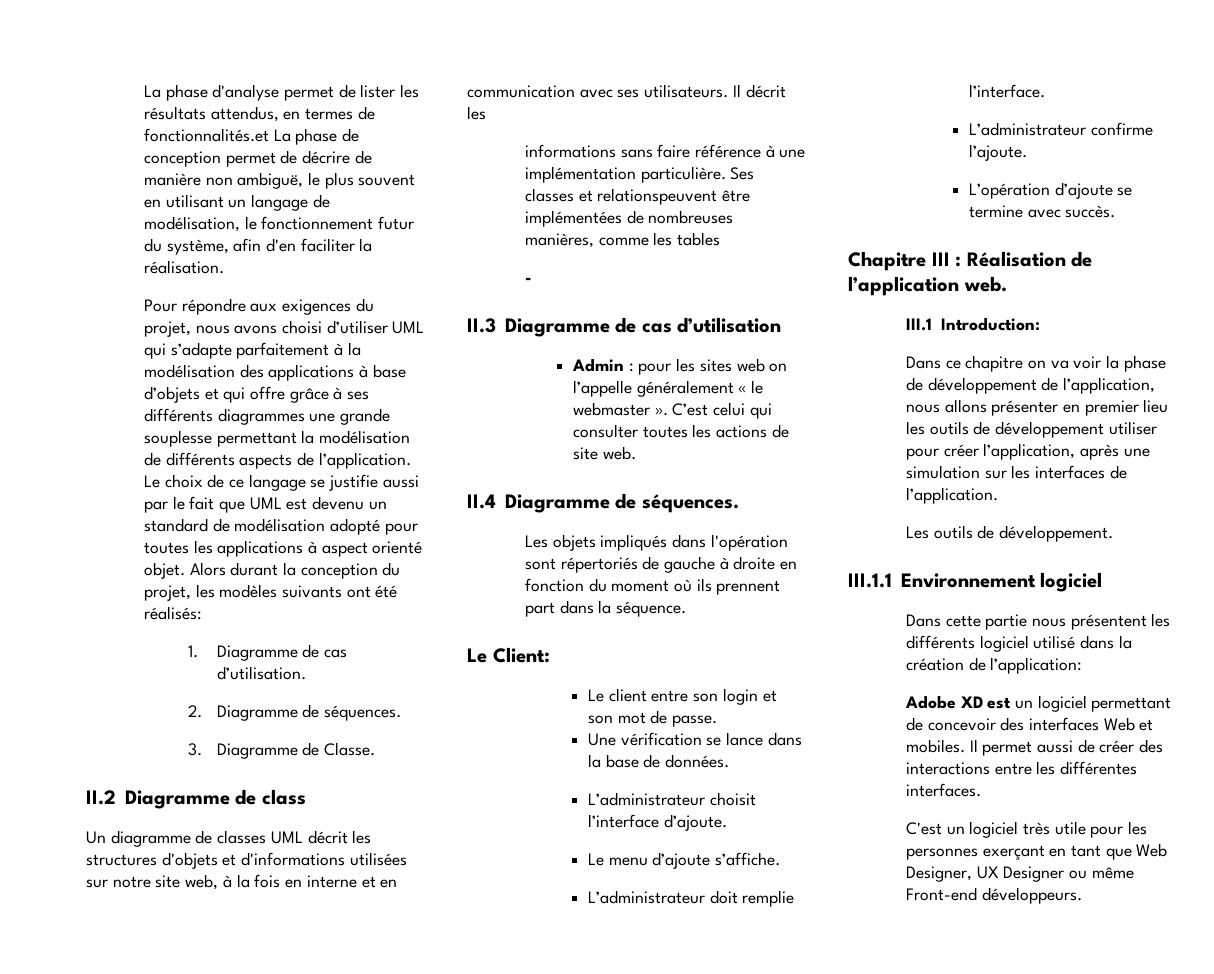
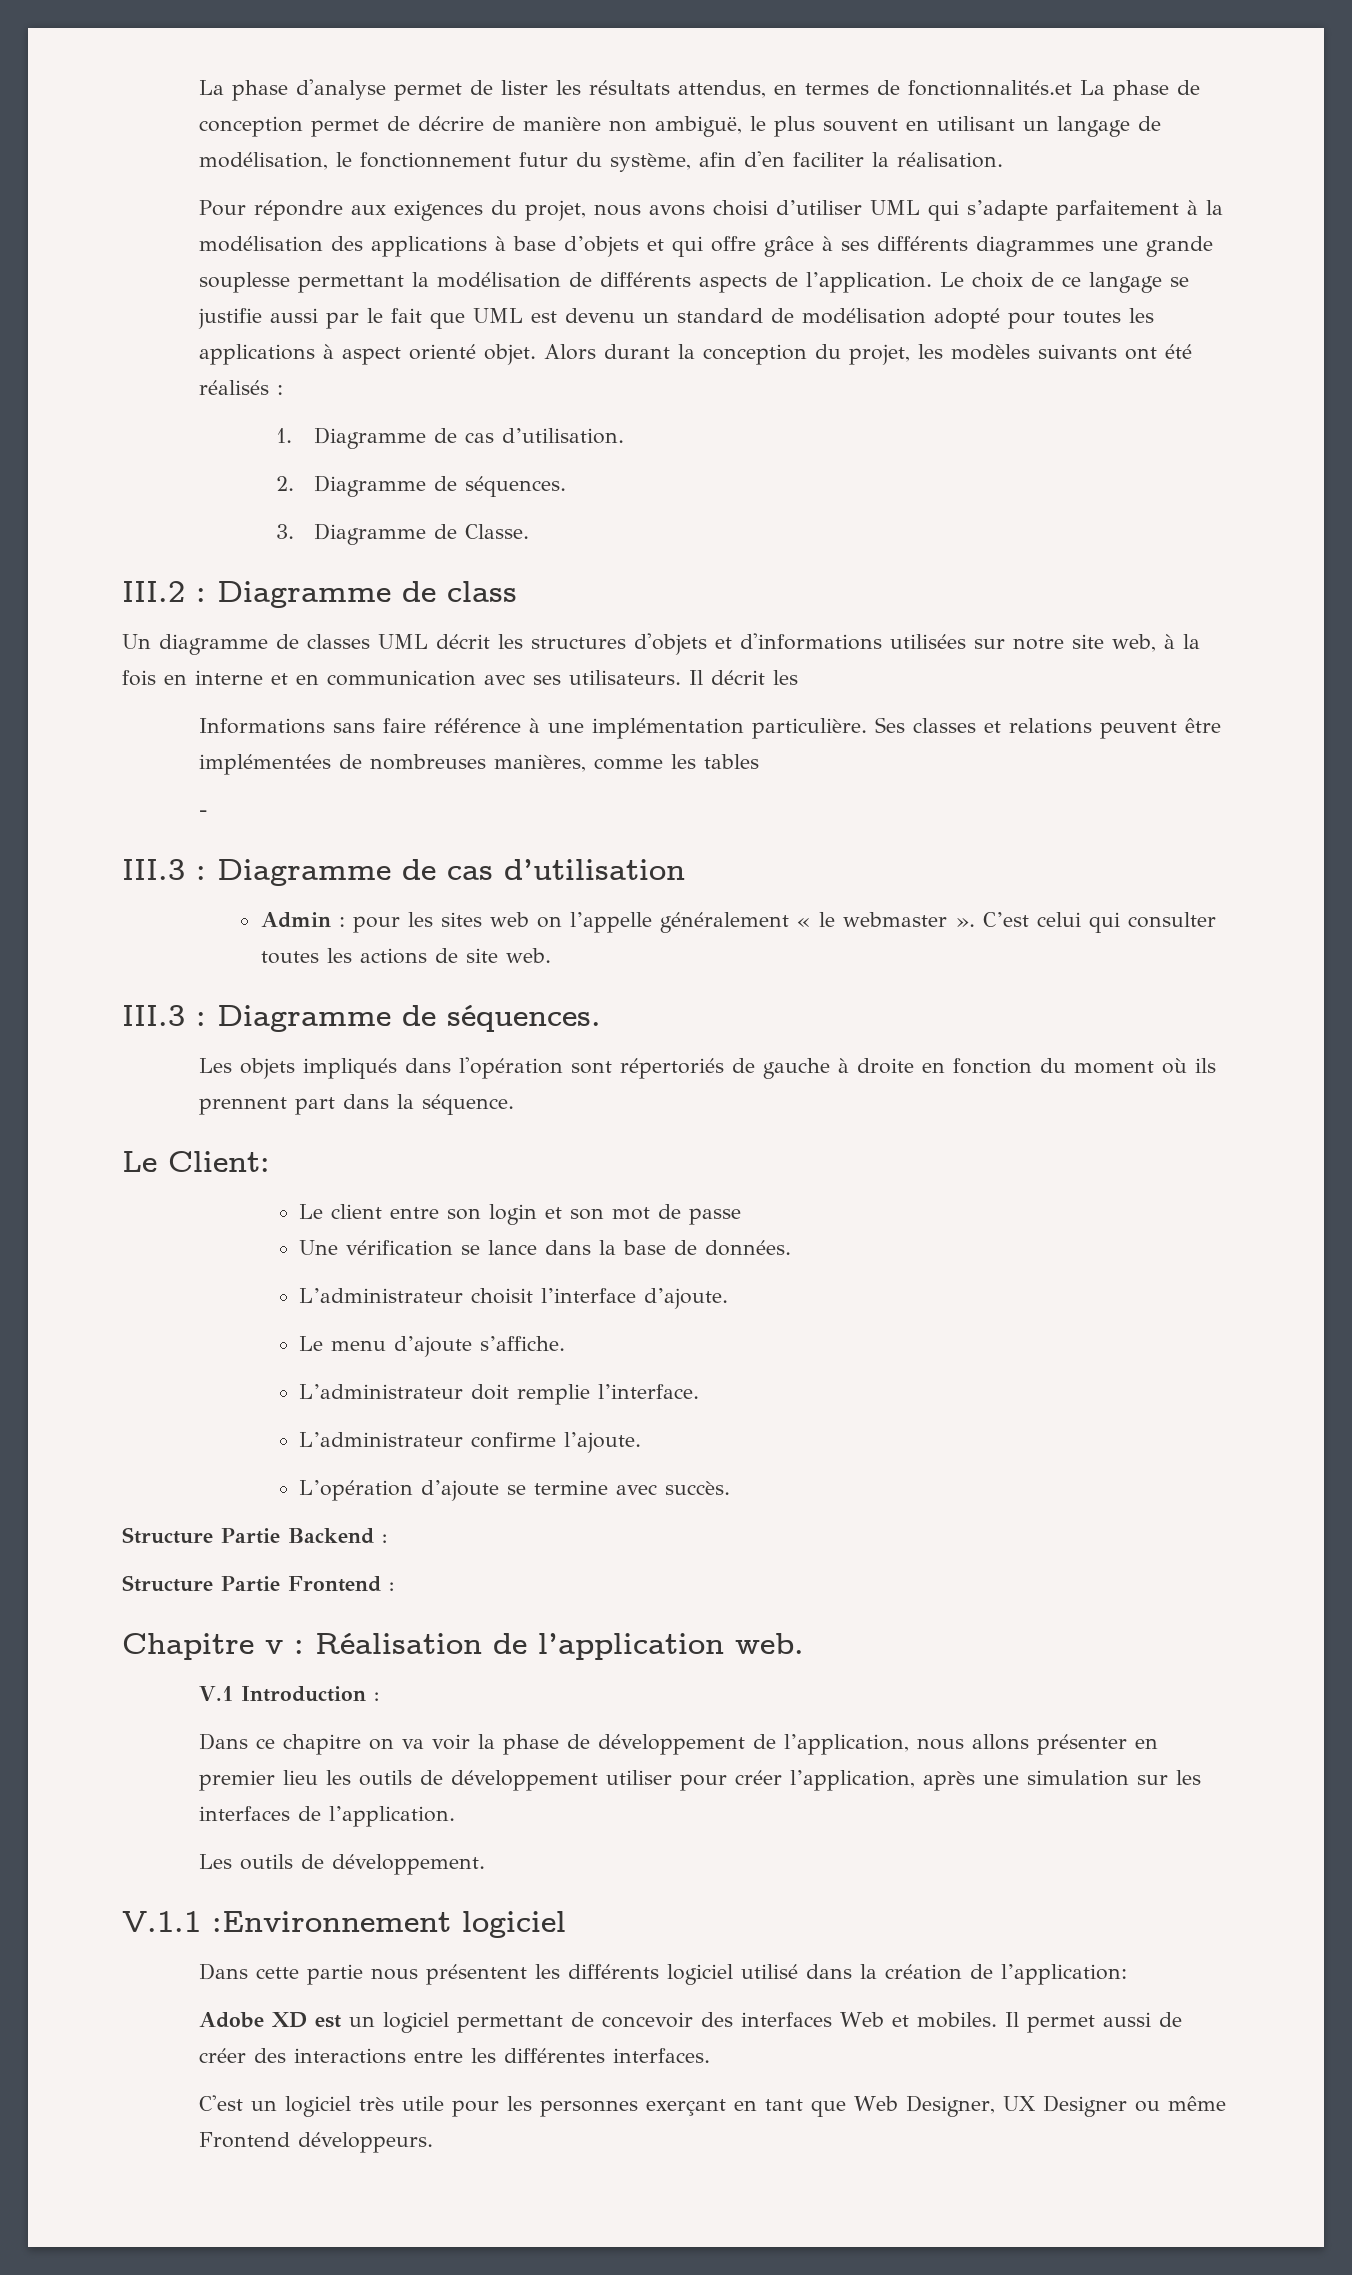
[143,606,202,620] réalisés: -> [198,380,283,395] réalisés :
[86,790,116,805] II.2 -> [122,581,206,602] III.2 :
[524,144,616,158] informations -> [198,718,325,734] Informations
[597,188,718,205] relationspeuvent -> [1008,718,1177,739] relations peuvent
[467,318,496,333] II.3 -> [122,859,206,880] III.3 :
[467,494,496,509] II.4 -> [122,1005,206,1026] III.3 :
[672,715,718,727] passe. -> [689,1208,742,1225] passe
(1116, 211) none -> [122,1527,387,1544] [122,1575,394,1592] // Structure Partie Backend : // Structure Partie Frontend :
[931,252,950,266] III -> [265,1640,283,1654] v
[905,317,1040,331] III.1 Introduction: -> [198,1686,379,1702] V.1 Introduction :
[848,573,1036,588] III.1.1 Environnement -> [122,1911,451,1932] V.1.1 :Environnement
[905,887,977,901] Front-end -> [198,2132,290,2148] Frontend

